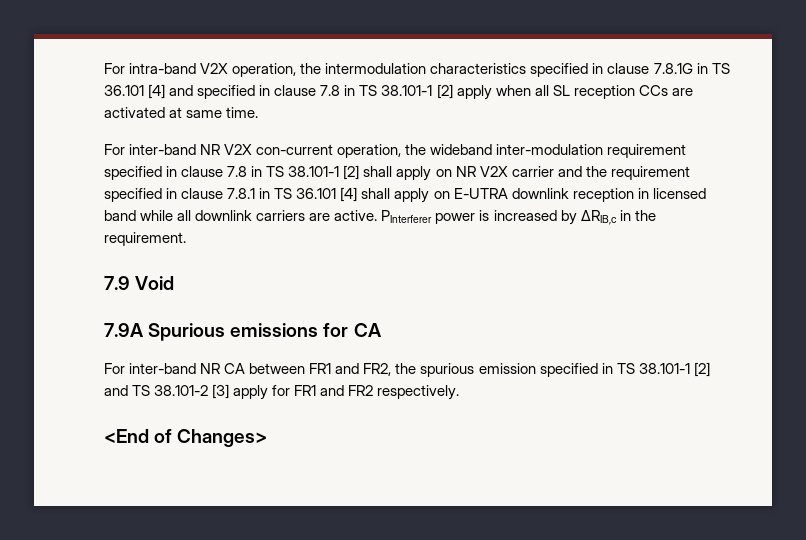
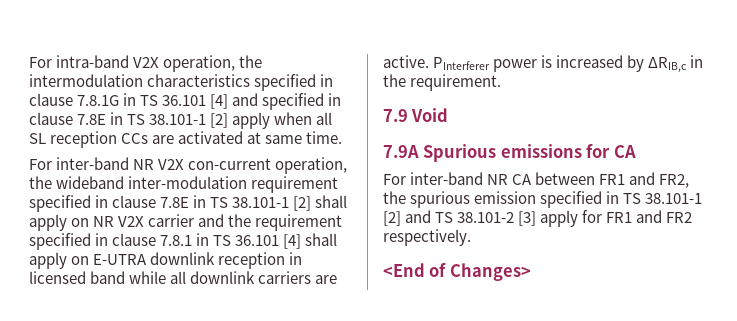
[320,85,341,96] 7.8 -> [77,114,107,125] 7.8E
[227,166,248,177] 7.8 -> [160,197,190,208] 7.8E

